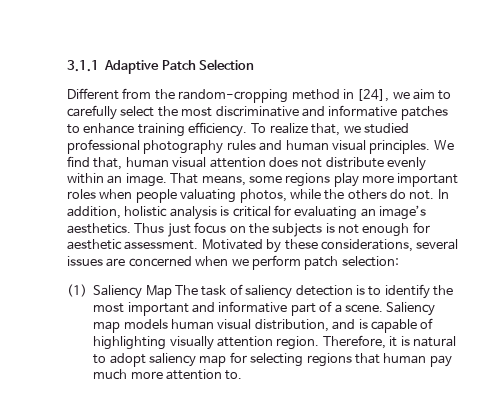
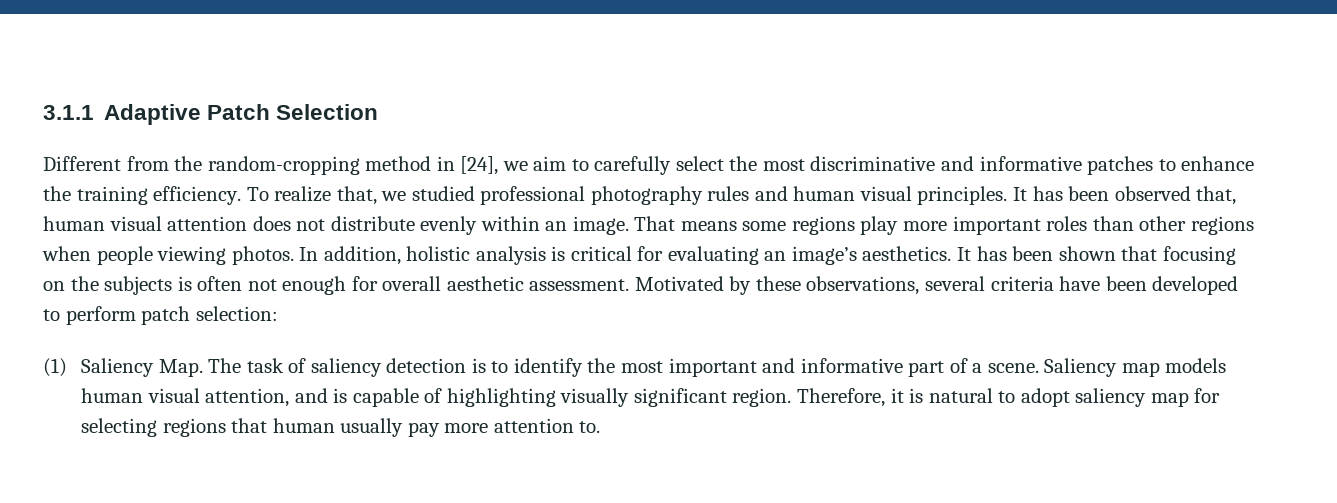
(135, 128) none -> [43,186,71,201] the
[433,140,454,150] [67,156,90,167] We find -> [1013,186,1191,201] It has been observed
[201,175,246,186] means, -> [680,221,737,231] means
[99,189,435,203] when people valuating photos, while the others do not. -> [1092,216,1254,235] [42,246,294,265] than other regions when people viewing photos.
[134,222,227,237] Thus just focus -> [957,246,1236,265] It has been shown that focusing
(335, 228) none -> [197,276,243,291] often
(430, 227) none -> [382,276,442,291] overall
[320,239,459,252] [67,256,249,267] considerations, several issues are concerned when we -> [806,276,1239,295] [43,309,60,321] observations, several criteria have been developed to
[145,285,172,299] Map -> [158,359,203,377] Map.
[254,319,329,332] distribution, -> [205,388,290,407] attention,
[217,336,273,347] attention -> [633,388,727,407] significant
[429,355,452,367] [93,369,128,380] pay much -> [340,418,440,437] usually pay

